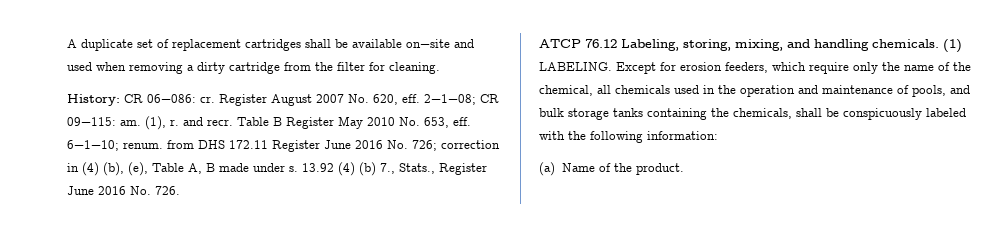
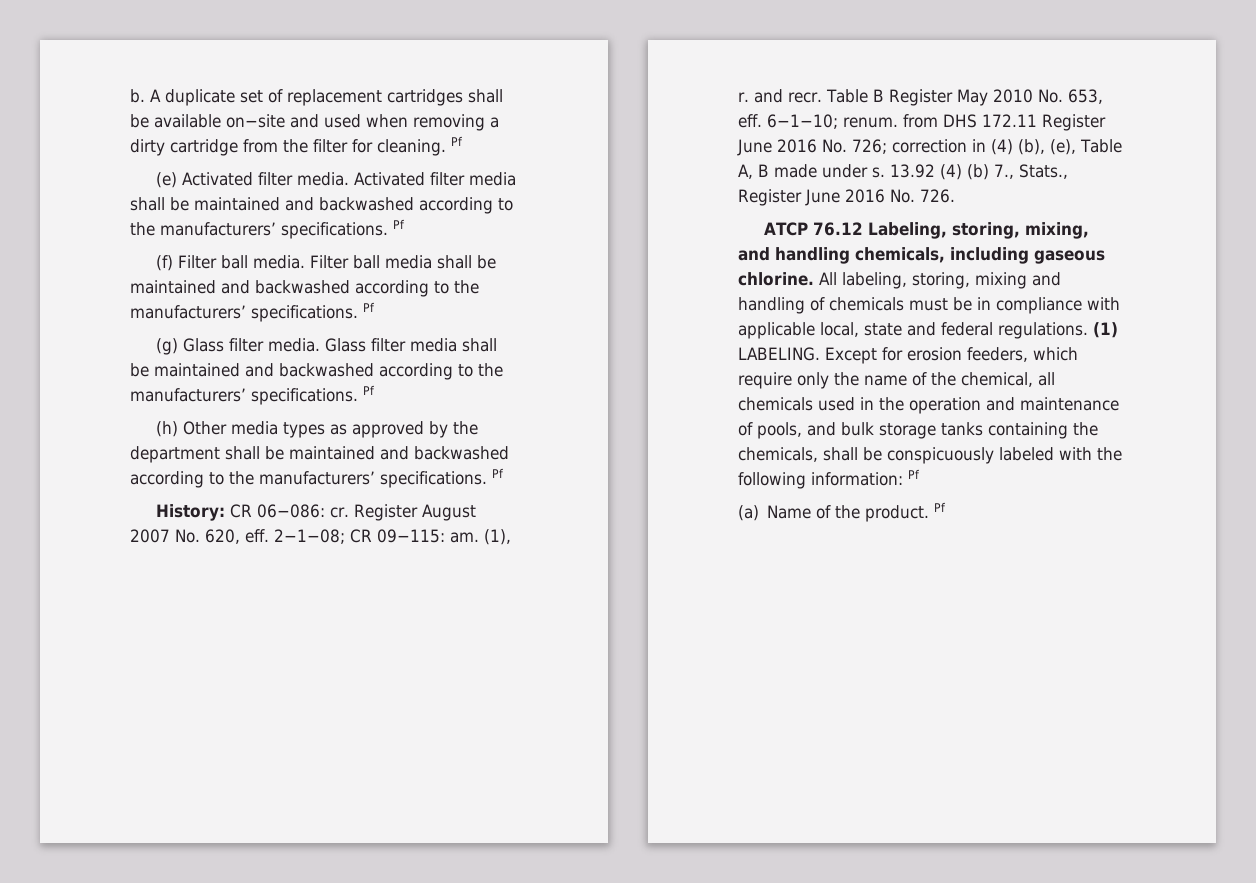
(67, 43) none -> [130,89,145,103] b.
(440, 68) none -> [451,136,463,146] [156,172,517,188] [130,197,513,214] [130,219,405,239] [156,255,497,271] [130,280,479,297] [130,302,375,322] [156,338,498,355] [130,363,503,380] [130,385,375,405] [156,421,479,438] [130,446,509,463] [130,468,504,488] Pf // (e) Activated filter media. Activated filter media shall be maintained and backwashed according to the manufacturers’ specifications. Pf // (f) Filter ball media. Filter ball media shall be maintained and backwashed according to the manufacturers’ specifications. Pf // (g) Glass filter media. Glass filter media shall be maintained and backwashed according to the manufacturers’ specifications. Pf // (h) Other media types as approved by the department shall be maintained and backwashed according to the manufacturers’ specifications. Pf
[872,39,939,48] chemicals. -> [855,247,1105,264] [738,272,1061,289] [738,297,1120,314] [738,322,1088,339] chemicals, including gaseous chlorine. All labeling, storing, mixing and handling of chemicals must be in compliance with applicable local, state and federal regulations.
(718, 135) none -> [908,469,920,479] Pf
(684, 169) none -> [934,502,947,512] Pf

